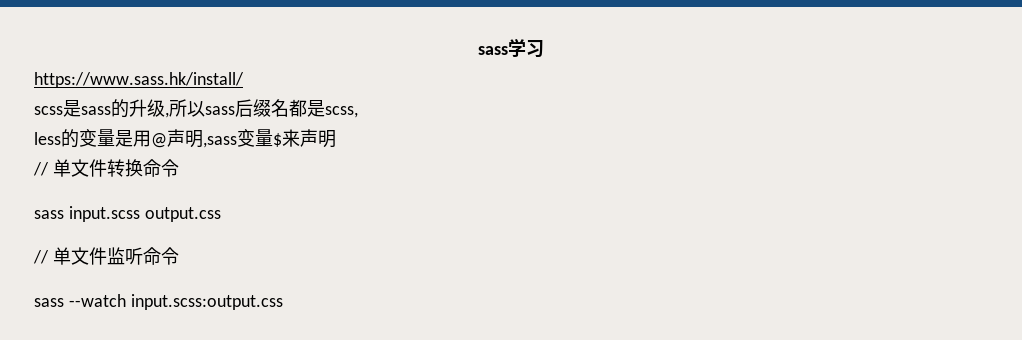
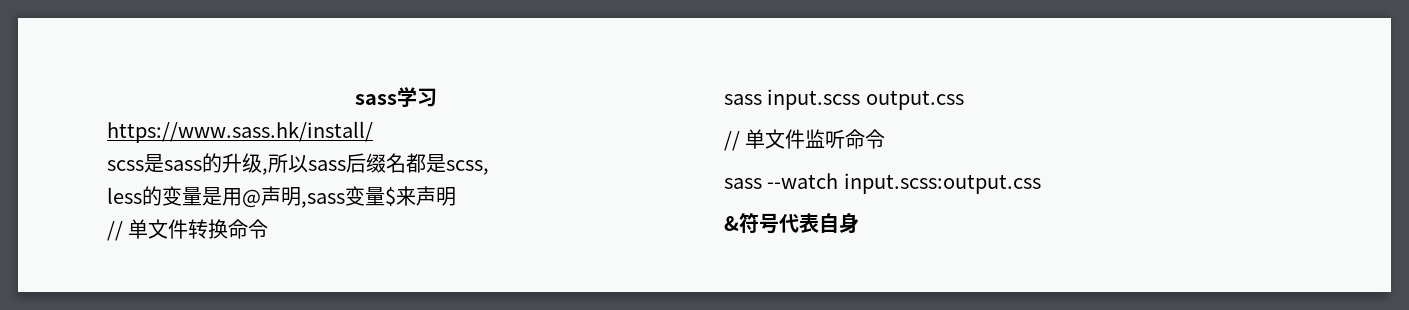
(283, 302) none -> [724,213,859,234] // &符号代表自身

